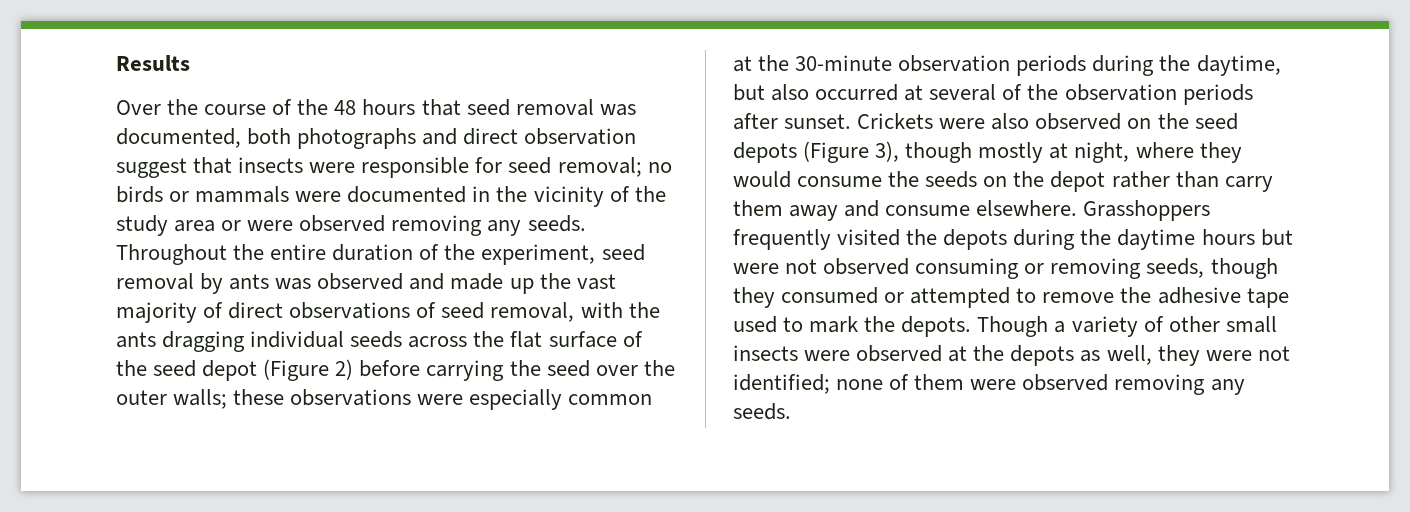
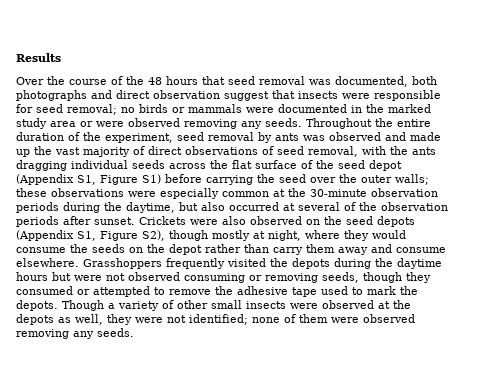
[533,186,666,207] vicinity of the -> [388,104,431,113] marked
[263,359,354,381] (Figure 2) -> [16,174,161,185] (Appendix S1, Figure S1)
[803,141,900,163] (Figure 3), -> [16,230,165,241] (Appendix S1, Figure S2),

